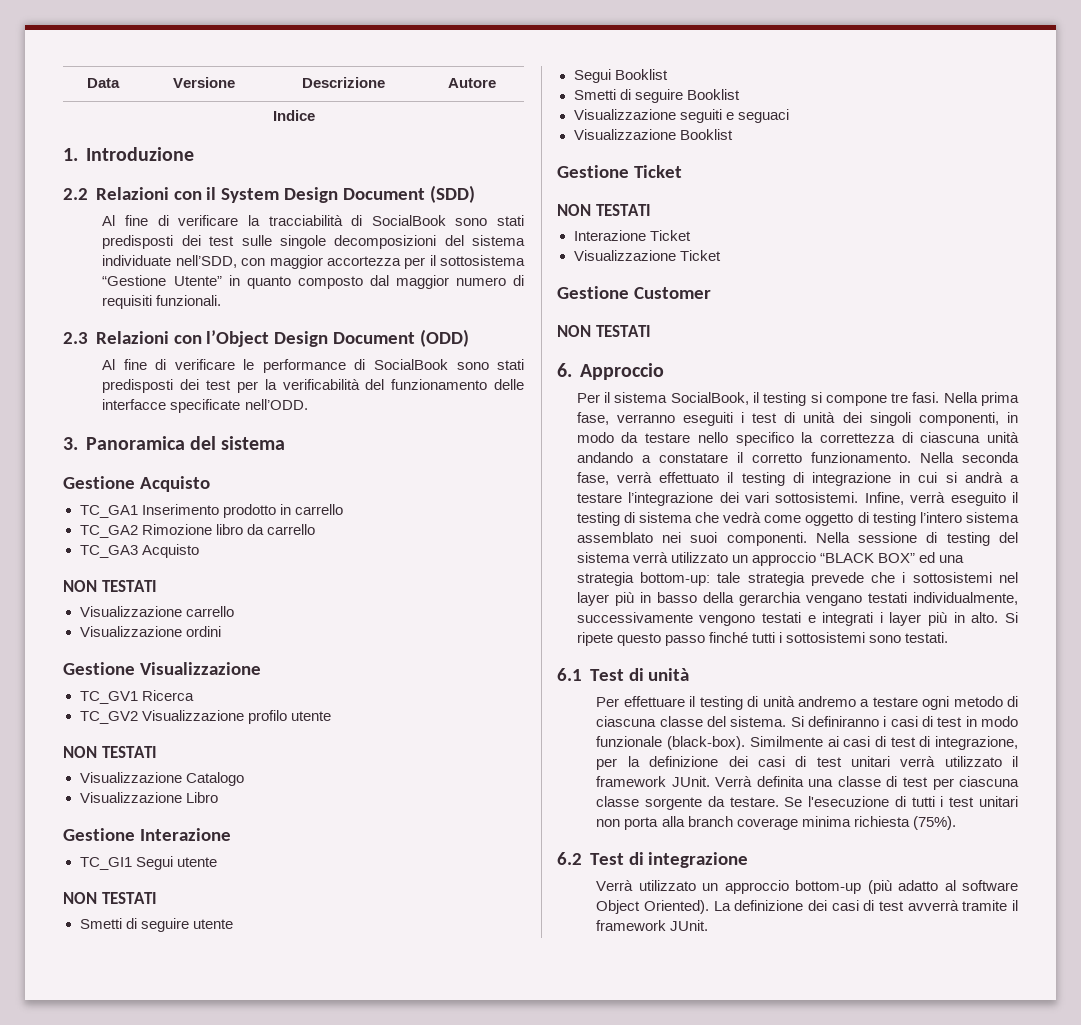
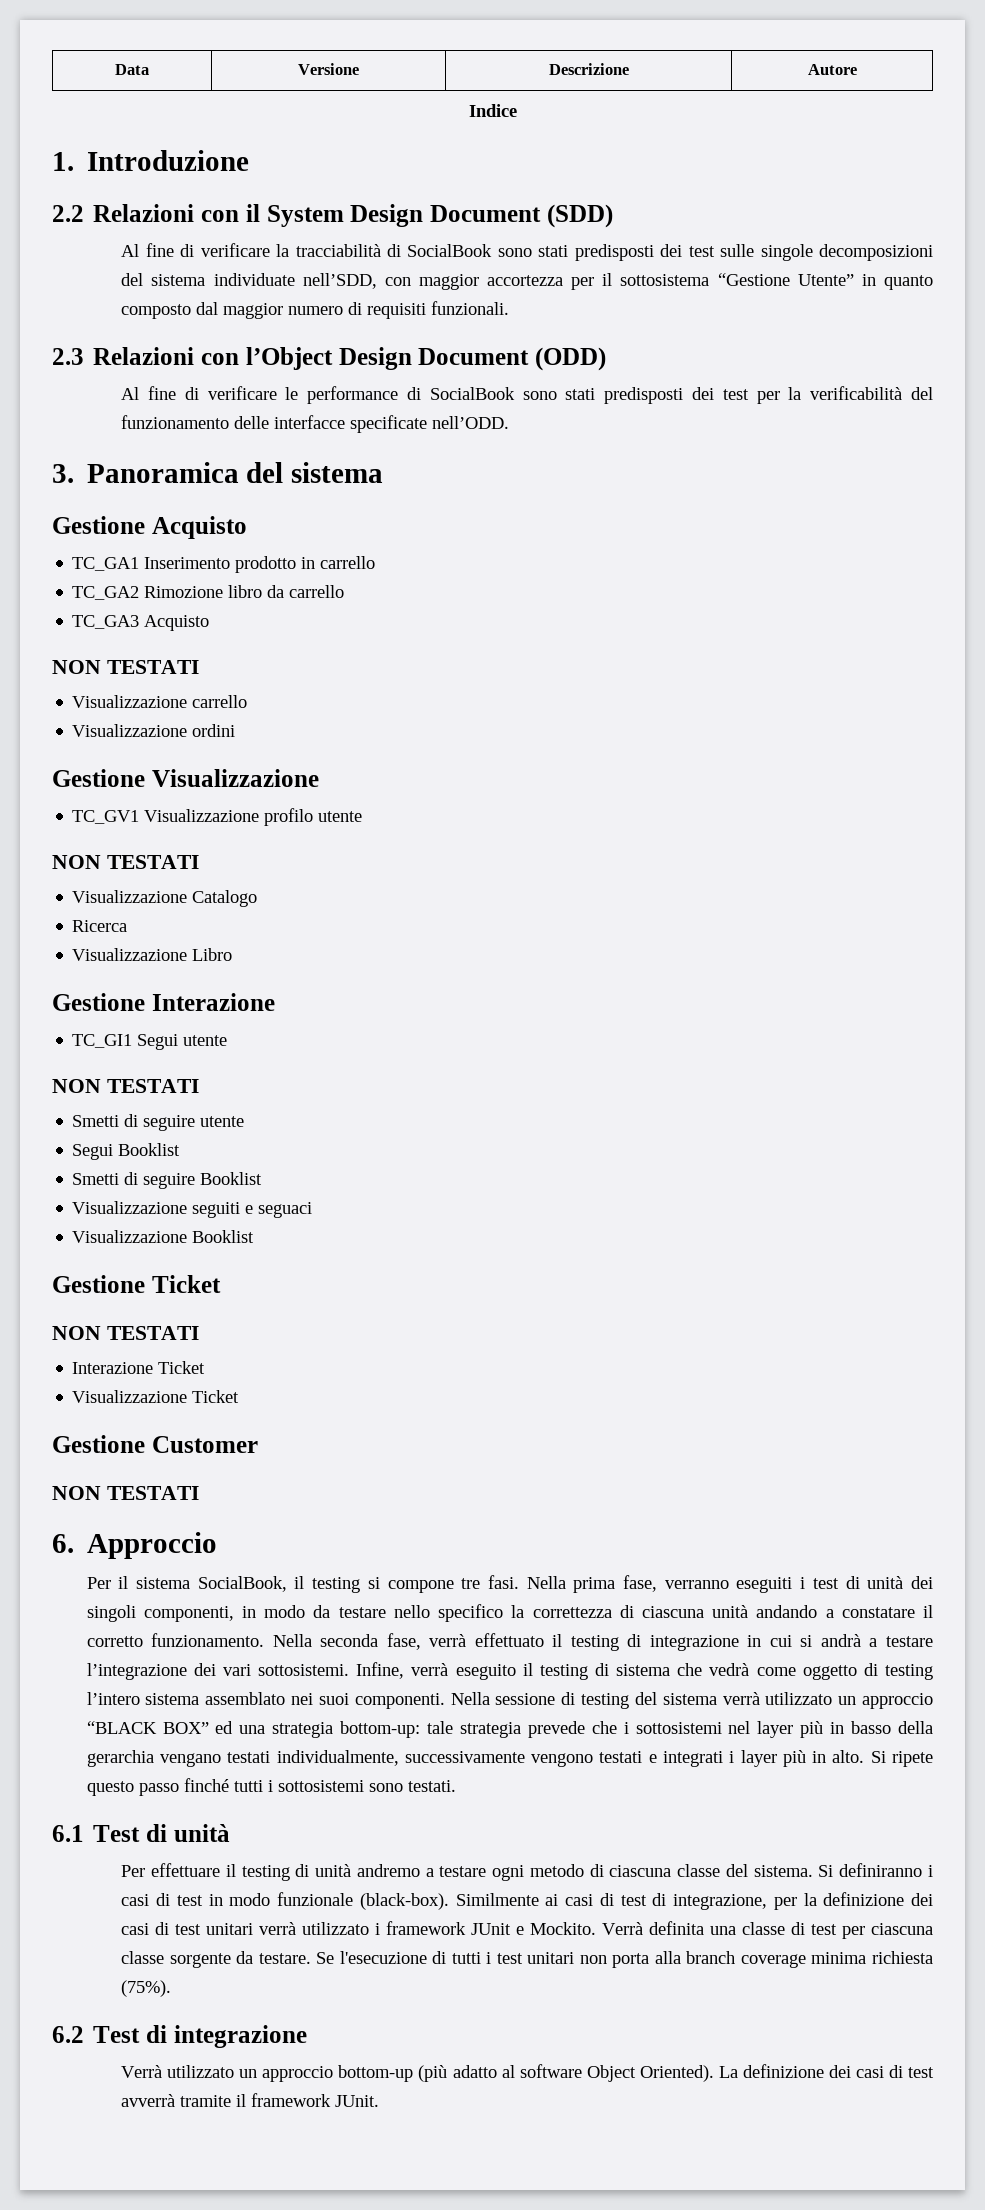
[141,690,194,701] [79,711,138,724] Ricerca // TC_GV2 -> (140, 817) none
(244, 779) none -> [72,920,128,932] // Ricerca
[1012,756,1018,767] [596,776,710,787] il framework JUnit. -> [375,1921,597,1935] i framework JUnit e Mockito.

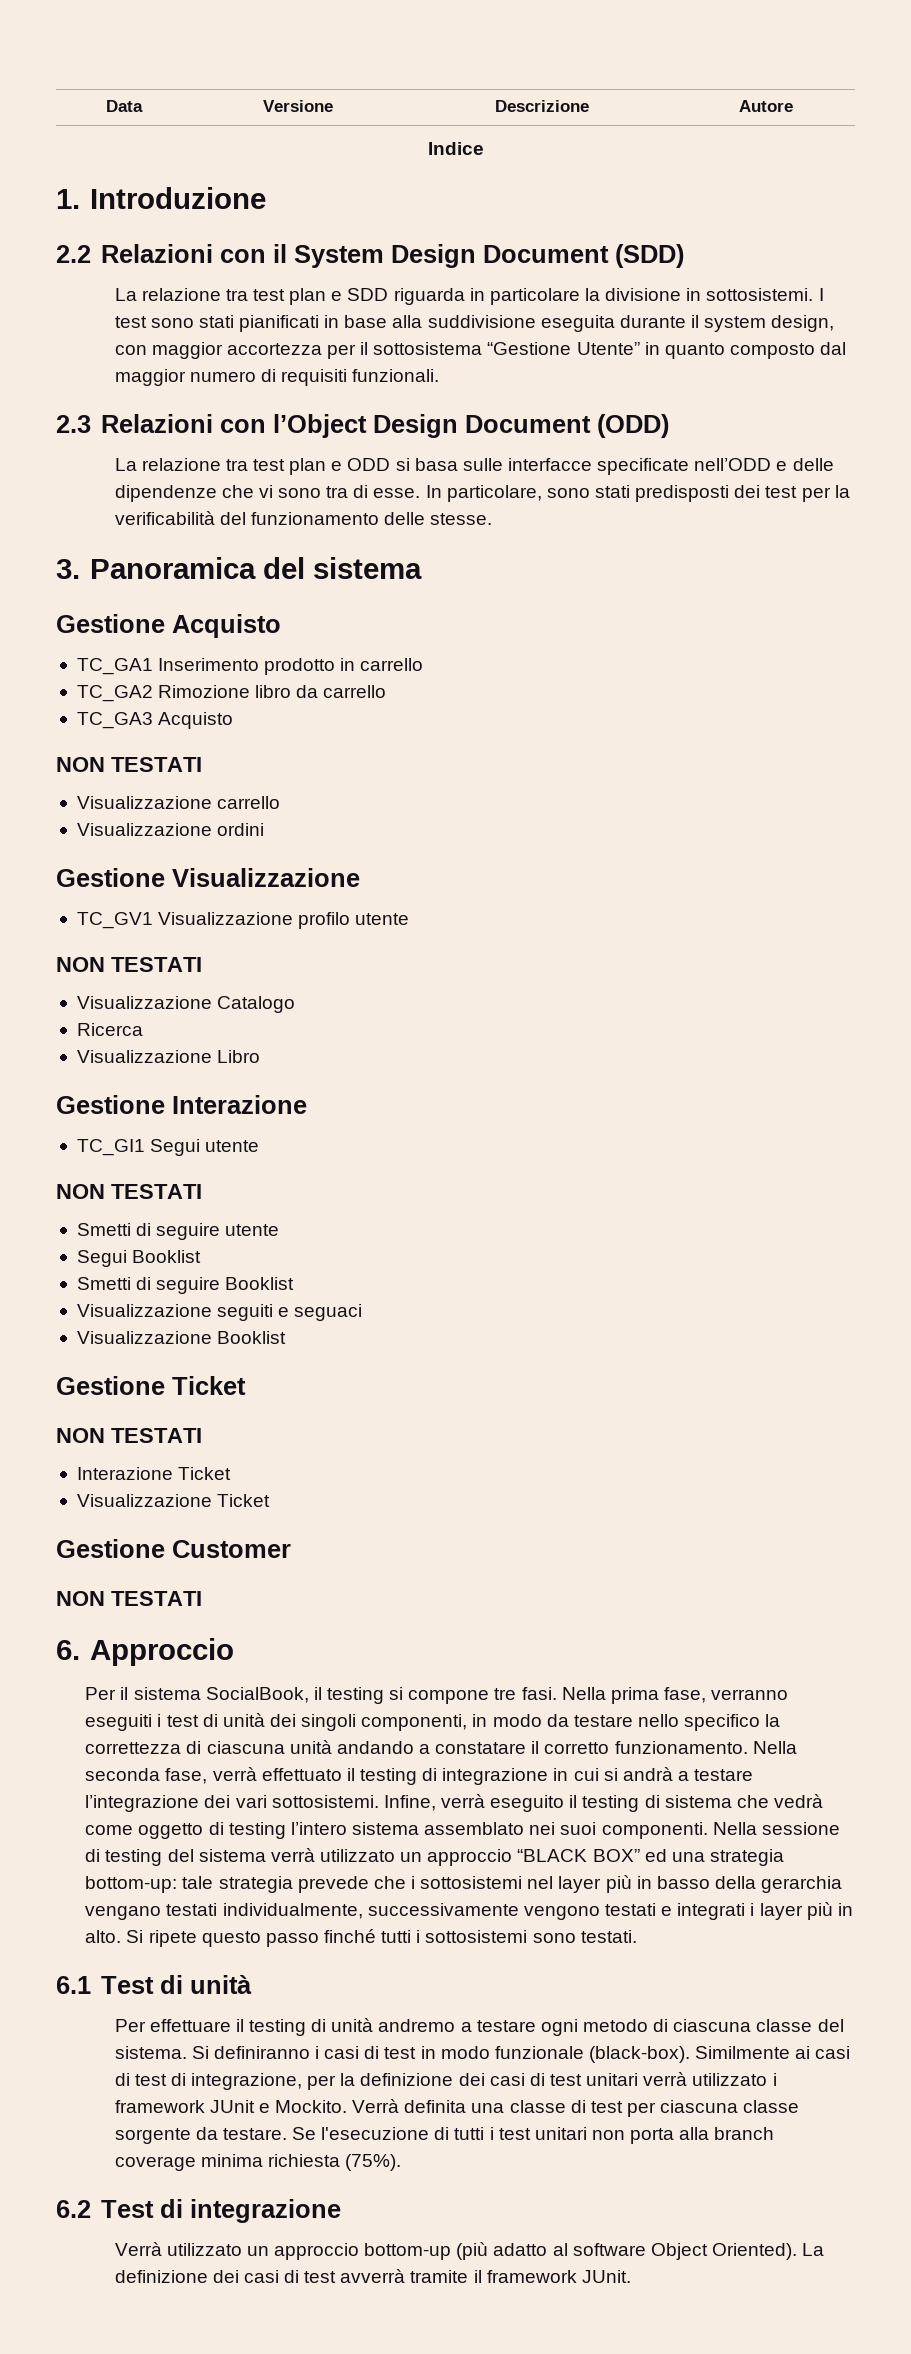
[121,243,934,261] [121,273,377,289] Al fine di verificare la tracciabilità di SocialBook sono stati predisposti dei test sulle singole decomposizioni del sistema individuate nell’SDD, -> [114,288,824,305] [114,315,835,332] La relazione tra test plan e SDD riguarda in particolare la divisione in sottosistemi. I test sono stati pianificati in base alla suddivisione eseguita durante il system design,
[121,386,515,404] Al fine di verificare le performance di SocialBook -> [114,458,834,475] [114,485,542,502] La relazione tra test plan e ODD si basa sulle interfacce specificate nell’ODD e delle dipendenze che vi sono tra di esse. In particolare,
[274,415,510,433] interfacce specificate nell’ODD. -> [430,513,493,525] stesse.

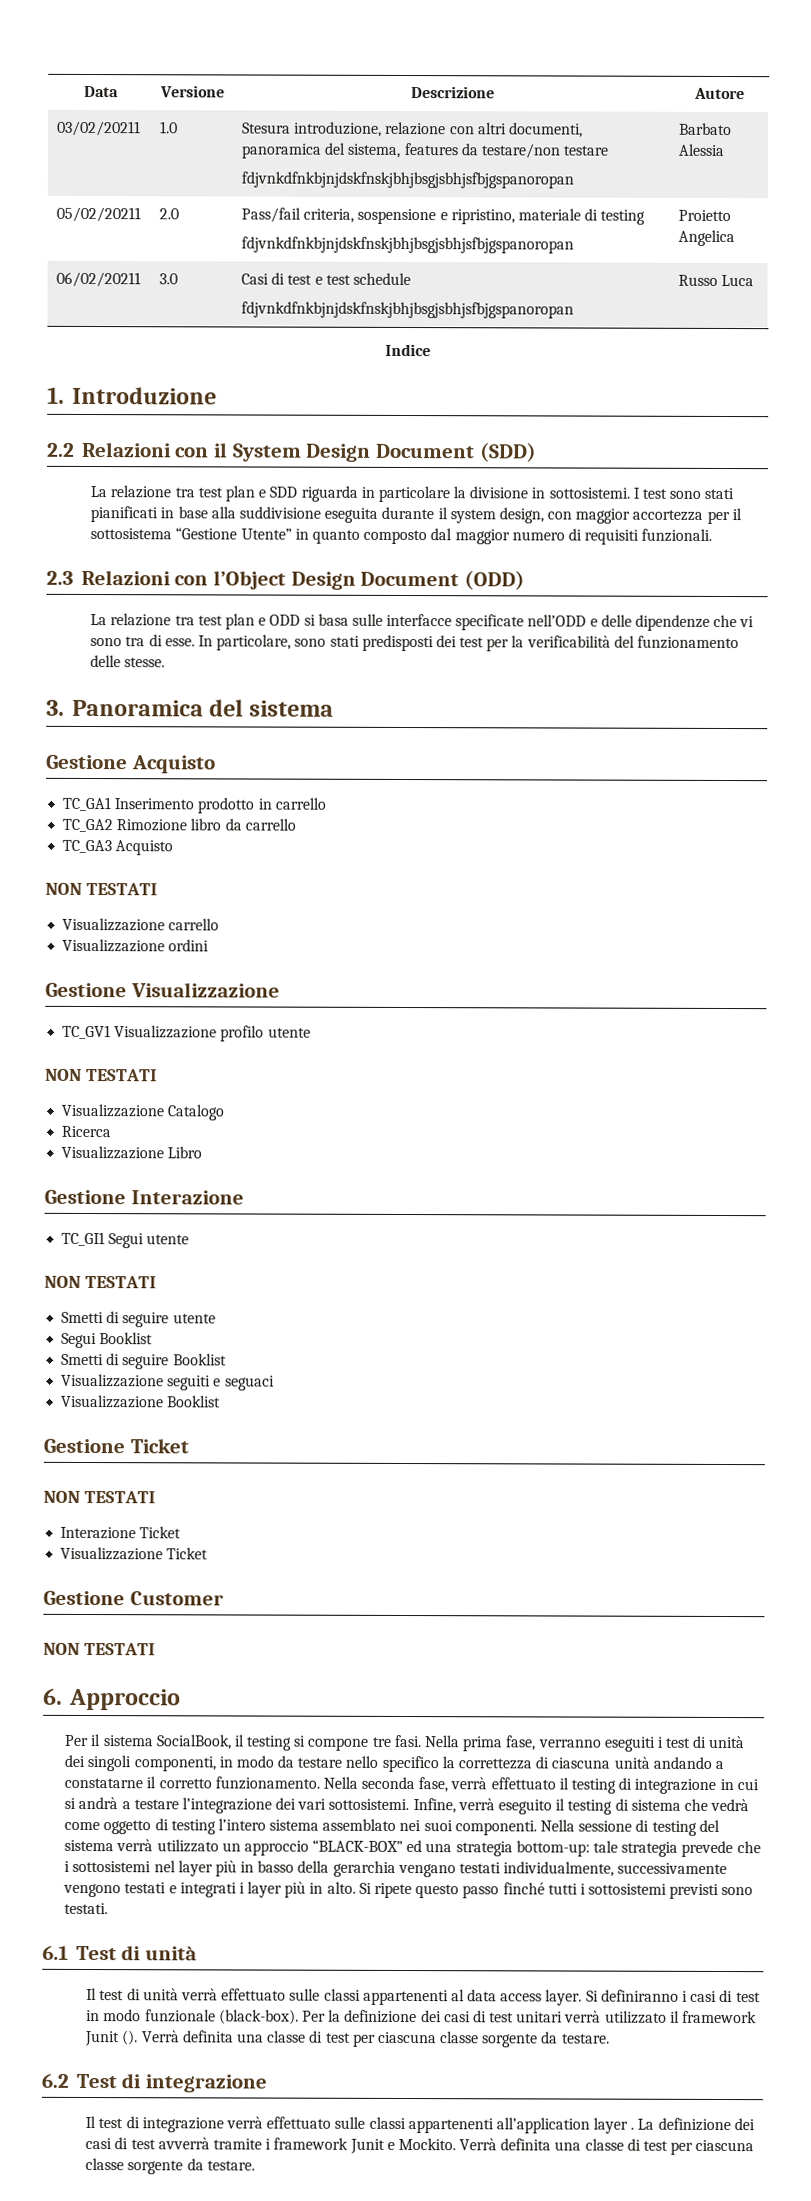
(793, 106) none -> [57,120,142,137] [160,121,179,134] [242,121,584,138] [241,142,610,159] [241,171,575,189] [679,122,733,136] [678,143,726,156] [56,206,142,223] [159,208,180,220] [241,207,646,225] [241,236,575,254] [678,209,732,222] [678,229,736,247] [56,271,142,288] [159,273,179,285] [241,272,412,286] [241,301,575,319] [678,274,755,287] // 03/02/20211 | 1.0 | Stesura introduzione, relazione con altri documenti, panoramica del sistema, features da testare/non testare // fdjvnkdfnkbjnjdskfnskjbhjbsgjsbhjsfbjgspanoropan | Barbato Alessia // 05/02/20211 | 2.0 | Pass/fail criteria, sospensione e ripristino, materiale di testing // fdjvnkdfnkbjnjdskfnskjbhjbsgjsbhjsfbjgspanoropan | Proietto Angelica // 06/02/20211 | 3.0 | Casi di test e test schedule // fdjvnkdfnkbjnjdskfnskjbhjbsgjsbhjsfbjgspanoropan | Russo Luca
[435,1742,527,1754] constatare -> [64,1777,144,1789] constatarne
[517,1849,640,1862] “BLACK BOX” -> [312,1839,404,1852] “BLACK-BOX”
(528, 1936) none -> [669,1883,720,1899] previsti
[114,2018,844,2036] [114,2046,187,2059] Per effettuare il testing di unità andremo a testare ogni metodo di ciascuna classe del sistema. -> [86,1988,583,2006] Il test di unità verrà effettuato sulle classi appartenenti al data access layer.
[695,2046,851,2059] [114,2073,337,2090] Similmente ai casi di test di integrazione, per -> [302,2010,327,2022] Per
(768, 2079) none -> [669,2010,758,2024] [85,2030,610,2048] [41,2073,268,2093] [85,2116,755,2134] [85,2137,263,2150] il framework Junit (). Verrà definita una classe di test per ciascuna classe sorgente da testare. // 6.2 Test di integrazione // Il test di integrazione verrà effettuato sulle classi appartenenti all’application layer . La definizione dei casi di test avverrà tramite
[209,2100,255,2113] JUnit -> [349,2138,385,2154] Junit
[292,2127,775,2144] [114,2154,402,2171] [56,2199,341,2223] [114,2242,825,2260] [114,2269,631,2283] Se l'esecuzione di tutti i test unitari non porta alla branch coverage minima richiesta (75%). // 6.2 Test di integrazione // Verrà utilizzato un approccio bottom-up (più adatto al software Object Oriented). La definizione dei casi di test avverrà tramite il framework JUnit. -> (255, 2165) none

